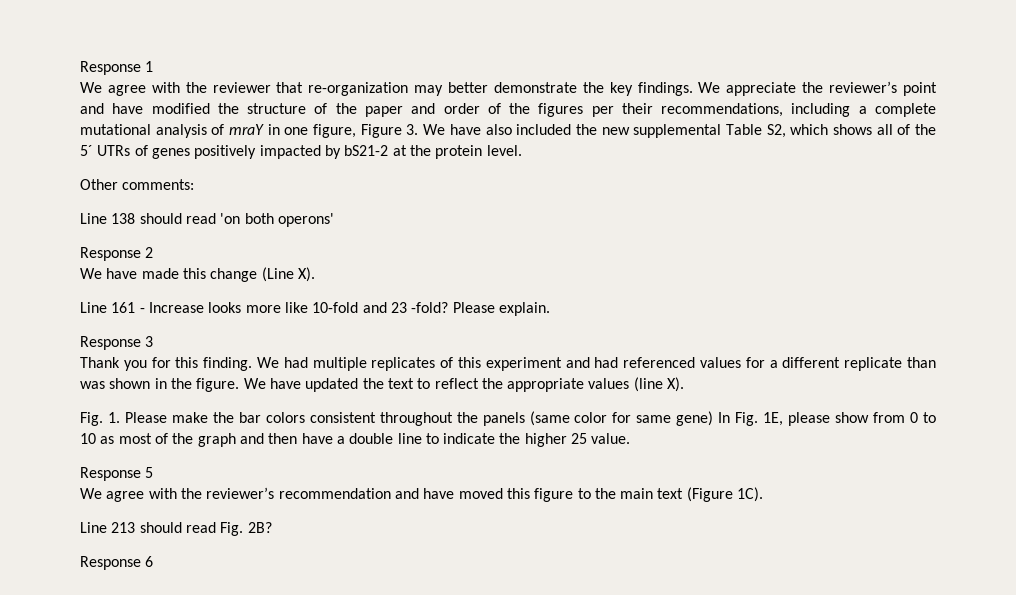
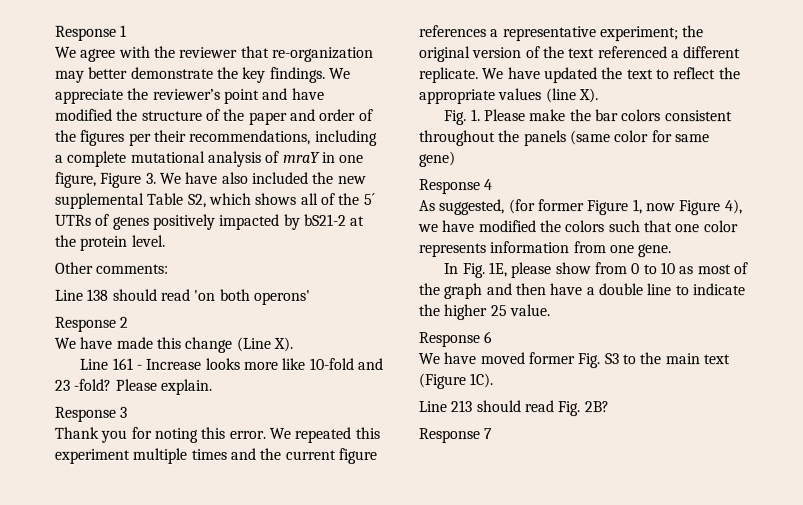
[175,357,936,371] [80,378,240,392] this finding. We had multiple replicates of this experiment and had referenced values for a different replicate than was shown in the figure. -> [153,426,380,443] [54,447,377,464] [419,25,705,42] [419,46,742,63] [419,67,479,84] noting this error. We repeated this experiment multiple times and the current figure references a representative experiment; the original version of the text referenced a different replicate.
(714, 418) none -> [419,179,494,195] [419,199,743,216] [418,220,739,233] [418,241,673,258] // Response 4 // As suggested, (for former Figure 1, now Figure 4), we have modified the colors such that one color represents information from one gene. //
[145,467,154,478] [80,487,574,502] 5 // We agree with the reviewer’s recommendation and have moved this figure -> [483,331,493,344] [418,352,619,369] 6 // We have moved former Fig. S3
[145,556,154,567] 6 -> [483,428,493,440] 7

